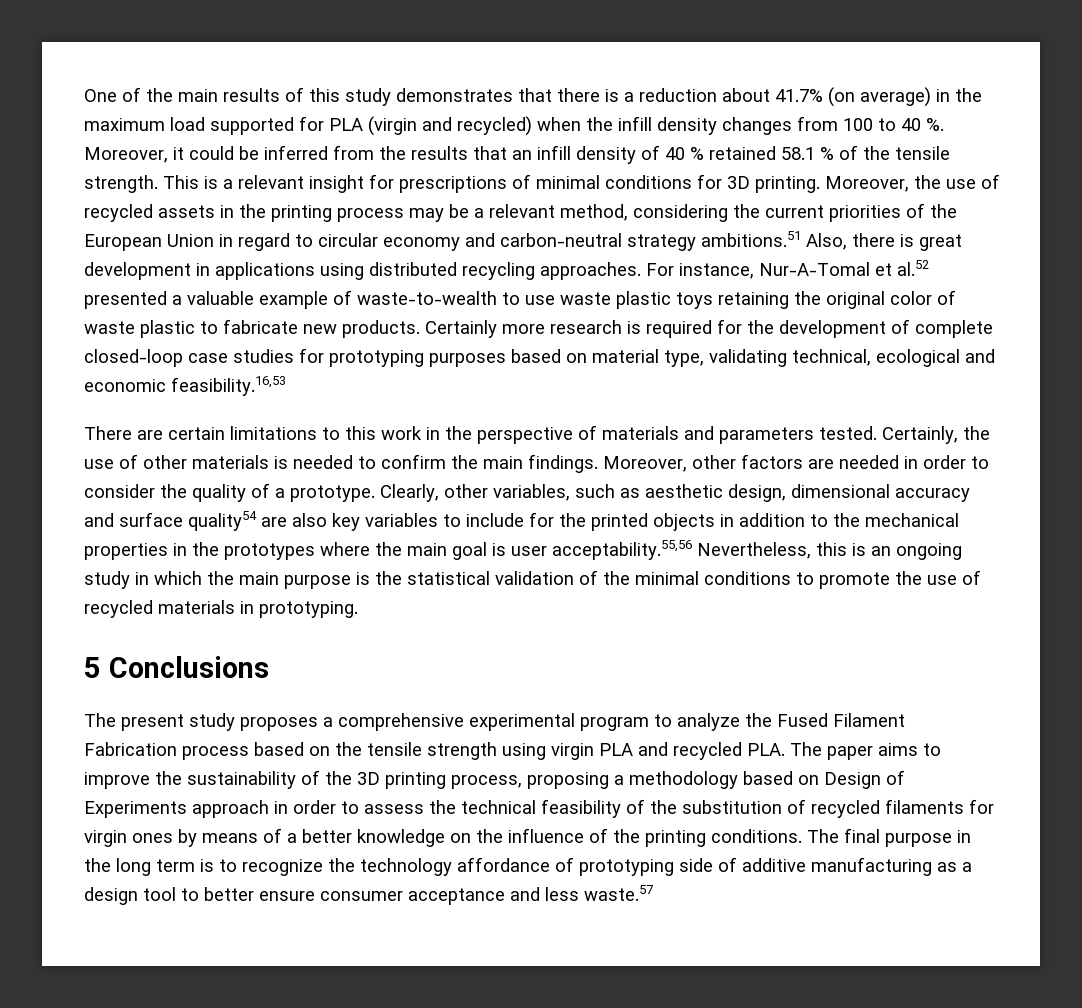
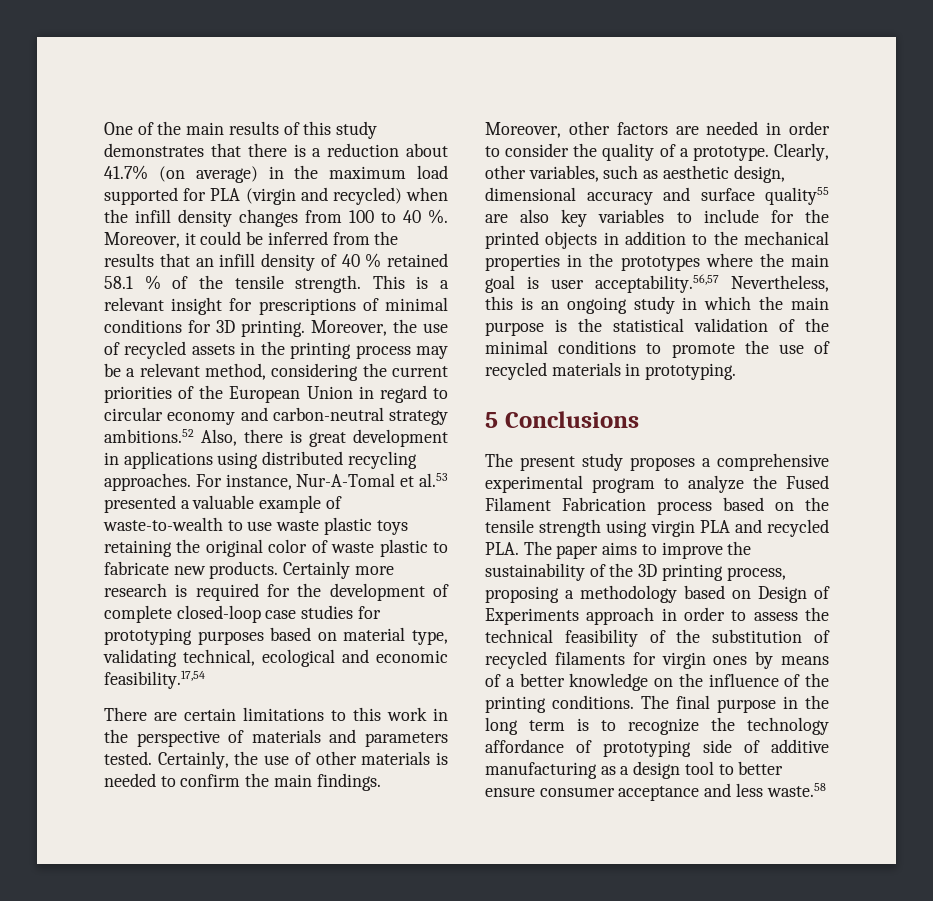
[701,231,801,247] ambitions.51 -> [104,429,194,443] ambitions.52
[897,260,929,276] al.52 -> [419,473,448,487] al.53
[171,376,286,396] feasibility.16,53 -> [104,670,205,689] feasibility.17,54
[188,511,257,531] quality54 -> [765,187,829,205] quality55
[552,540,692,560] acceptability.55,56 -> [595,274,719,293] acceptability.56,57
[584,885,653,901] waste.57 -> [766,783,826,797] waste.58

